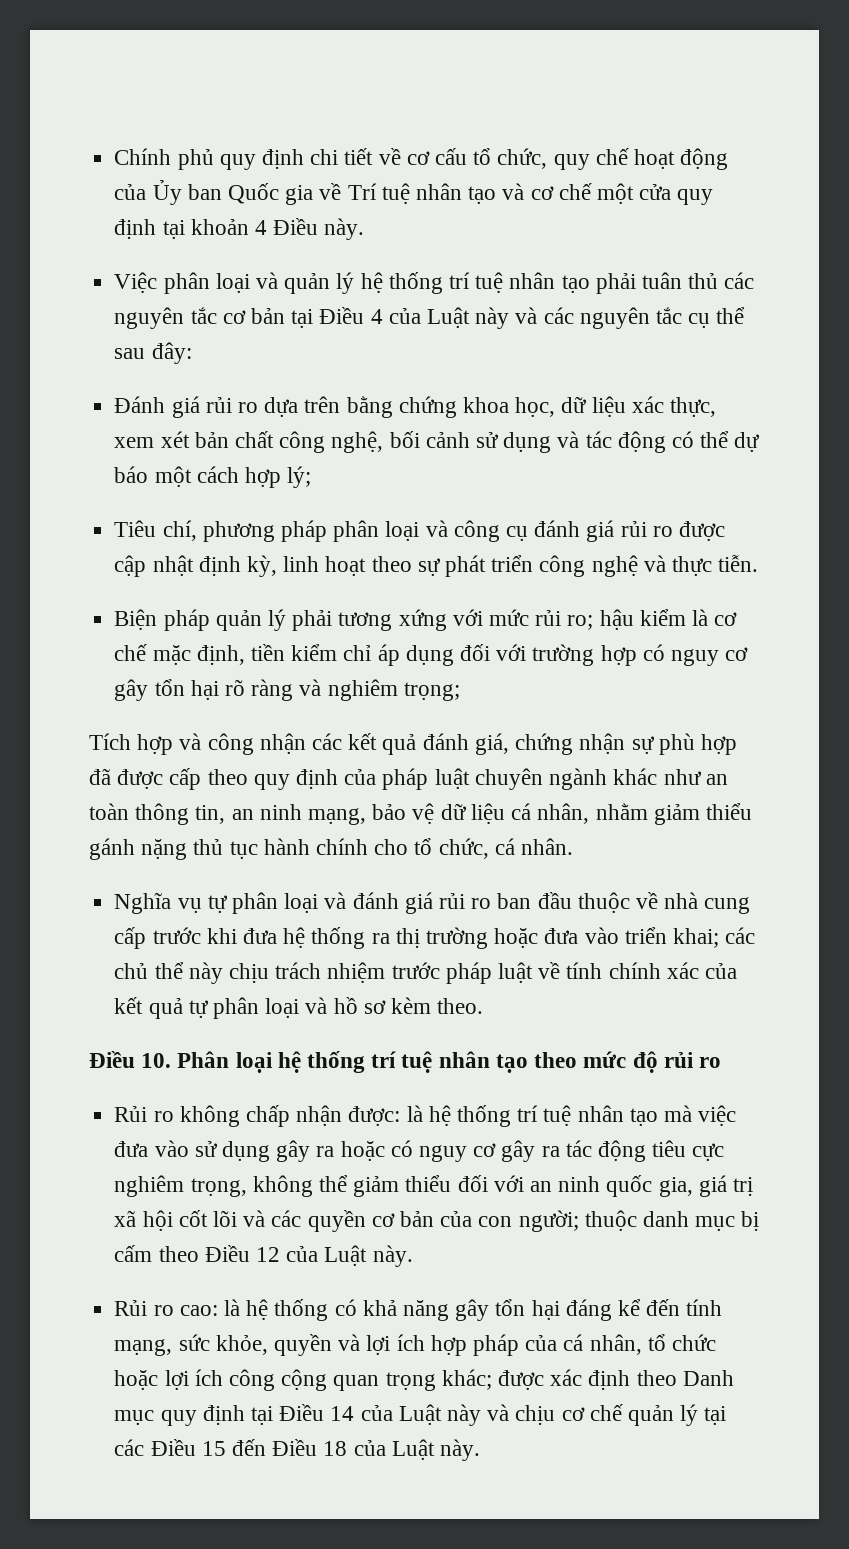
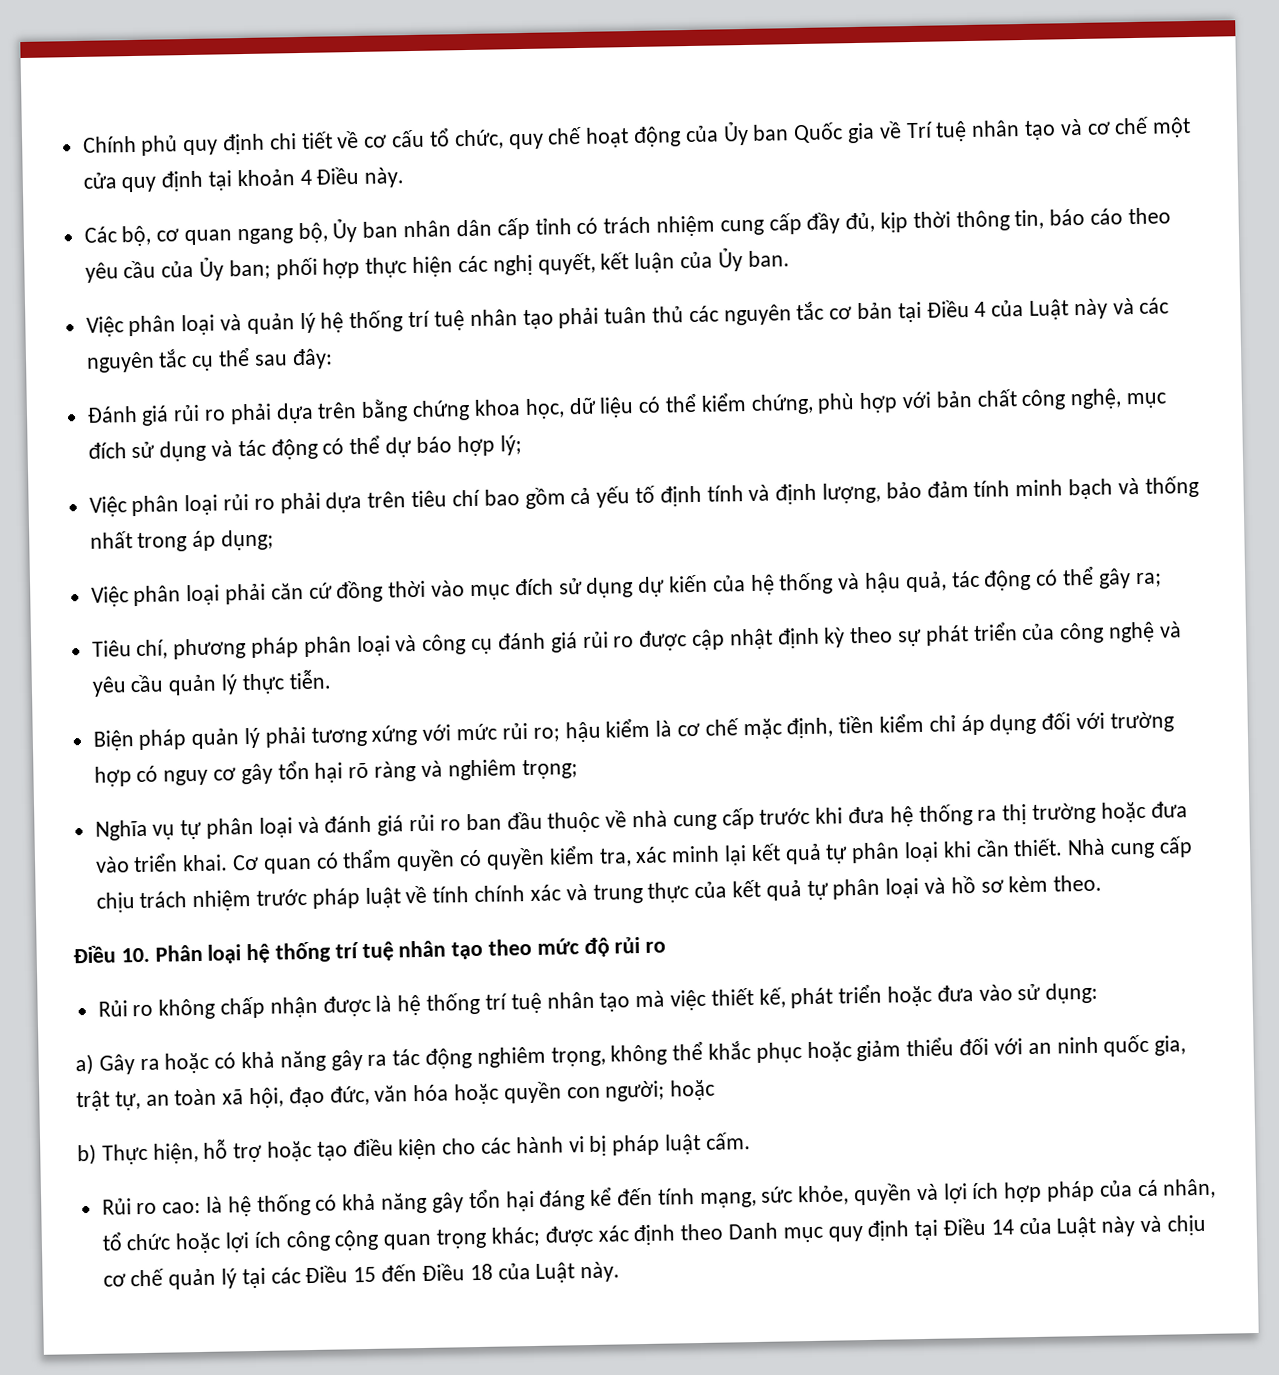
(365, 229) none -> [83,207,1171,247] [84,248,790,283] // Các bộ, cơ quan ngang bộ, Ủy ban nhân dân cấp tỉnh có trách nhiệm cung cấp đầy đủ, kịp thời thông tin, báo cáo theo yêu cầu của Ủy ban; phối hợp thực hiện các nghị quyết, kết luận của Ủy ban.
(258, 407) none -> [229,403,272,425] phải
[631,396,717,417] [114,431,190,448] xác thực, xem xét -> [638,391,932,415] có thể kiểm chứng, phù hợp với
[389,431,470,448] bối cảnh -> [1125,392,1167,409] [87,442,127,459] mục đích
[154,466,239,487] một cách -> (452, 444) none
(312, 477) none -> [88,475,1199,517] [89,529,275,553] [90,566,1162,607] // Việc phân loại rủi ro phải dựa trên tiêu chí bao gồm cả yếu tố định tính và định lượng, bảo đảm tính minh bạch và thống nhất trong áp dụng; // Việc phân loại phải căn cứ đồng thời vào mục đích sử dụng dự kiến của hệ thống và hậu quả, tác động có thể gây ra;
[246,555,367,577] kỳ, linh hoạt -> [823,627,846,648] kỳ
(534, 563) none -> [1021,623,1056,641] của
(666, 563) none -> [91,674,239,697] yêu cầu quản lý
[89,733,737,755] [89,768,728,790] [89,803,752,825] [89,838,574,860] // Tích hợp và công nhận các kết quả đánh giá, chứng nhận sự phù hợp đã được cấp theo quy định của pháp luật chuyên ngành khác như an toàn thông tin, an ninh mạng, bảo vệ dữ liệu cá nhân, nhằm giảm thiểu gánh nặng thủ tục hành chính cho tổ chức, cá nhân. -> (578, 769) none
[673,927,756,948] [114,962,223,984] khai; các chủ thể này -> [182,836,1193,874] khai. Cơ quan có thẩm quyền có quyền kiểm tra, xác minh lại kết quả tự phân loại khi cần thiết. Nhà cung cấp
(699, 970) none -> [565,882,690,904] và trung thực
[348,1106,401,1126] được: -> [322,995,371,1017] được
[114,1140,311,1162] đưa vào sử dụng gây -> [710,982,1099,1009] [75,1053,135,1076] thiết kế, phát triển hoặc đưa vào sử dụng: // a) Gây
[418,1143,497,1162] nguy cơ -> [241,1050,326,1072] khả năng
[652,1140,725,1161] tiêu cực -> (473, 1058) none
(348, 1183) none -> [708,1041,852,1063] khắc phục hoặc
[698,1175,754,1197] [114,1210,760,1232] [114,1245,413,1267] giá trị xã hội cốt lõi và các quyền cơ bản của con người; thuộc danh mục bị cấm theo Điều 12 của Luật này. -> [76,1079,716,1112] [77,1132,751,1166] trật tự, an toàn xã hội, đạo đức, văn hóa hoặc quyền con người; hoặc // b) Thực hiện, hỗ trợ hoặc tạo điều kiện cho các hành vi bị pháp luật cấm.

